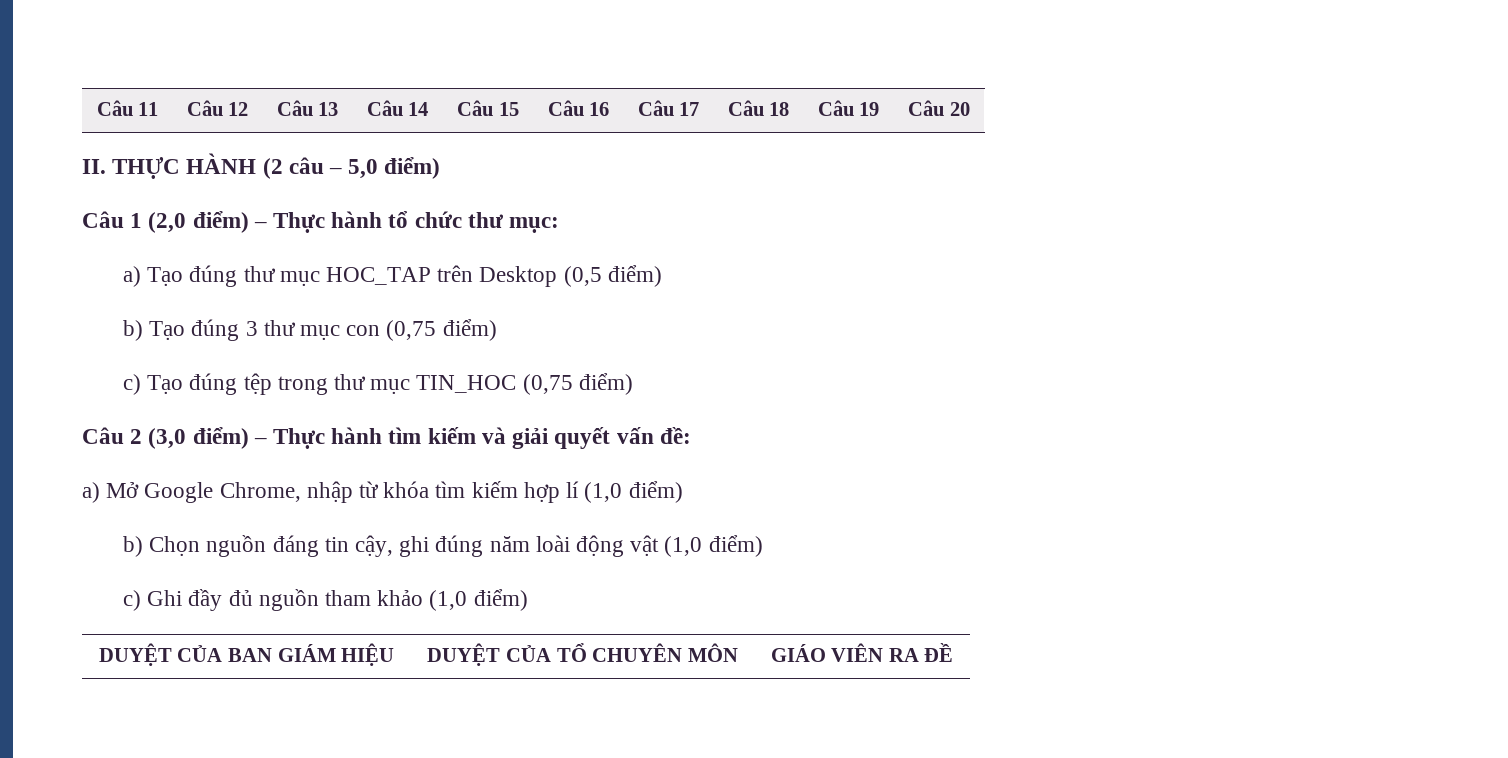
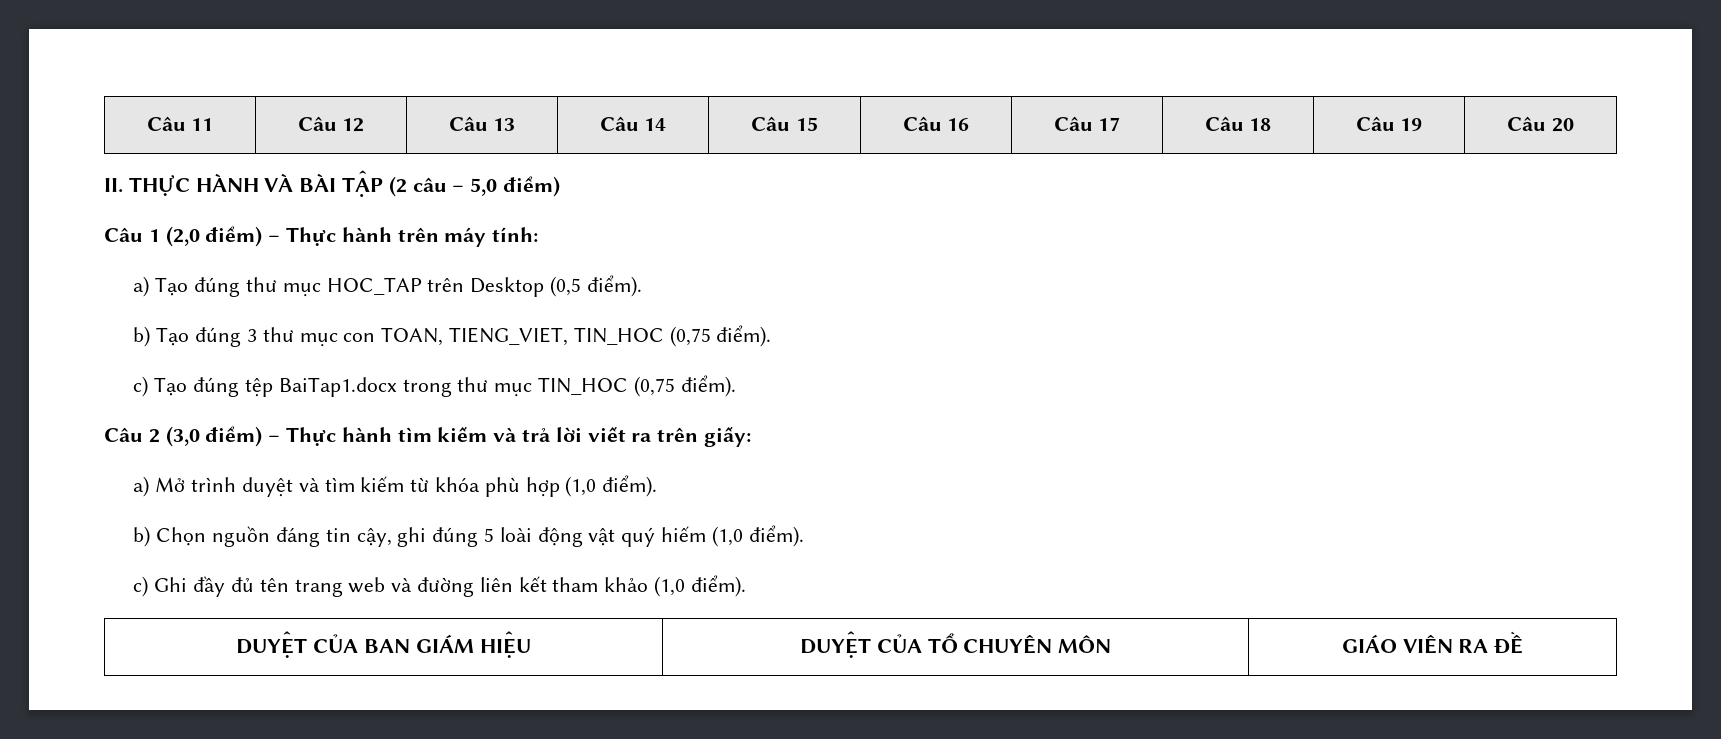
(257, 163) none -> [264,170,384,197] VÀ BÀI TẬP
[388,211,560,233] tổ chức thư mục: -> [397,227,539,247] trên máy tính:
[607,265,662,287] điểm) -> [586,275,642,297] điểm).
[386,319,497,341] (0,75 điểm) -> [381,325,772,347] TOAN, TIENG_VIET, TIN_HOC (0,75 điểm).
(272, 384) none -> [278,377,397,397] BaiTap1.docx
[578,373,633,395] điểm) -> [680,375,736,397] điểm).
[512,427,691,449] [82,481,683,503] giải quyết vấn đề: // a) Mở Google Chrome, nhập từ khóa tìm kiếm hợp lí (1,0 điểm) -> [522,427,752,447] [133,475,658,497] trả lời viết ra trên giấy: // a) Mở trình duyệt và tìm kiếm từ khóa phù hợp (1,0 điểm).
[489,536,530,552] năm -> [483,528,494,542] 5
[664,535,763,557] (1,0 điểm) -> [621,525,804,547] quý hiếm (1,0 điểm).
[258,589,319,611] nguồn -> [259,576,547,597] tên trang web và đường liên kết
[473,589,528,611] điểm) -> [690,575,746,597] điểm).

